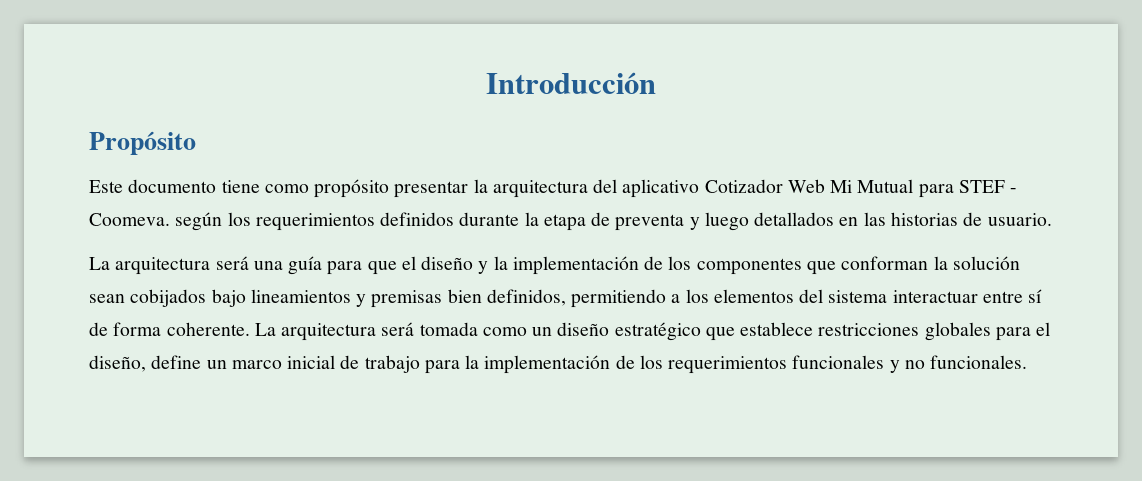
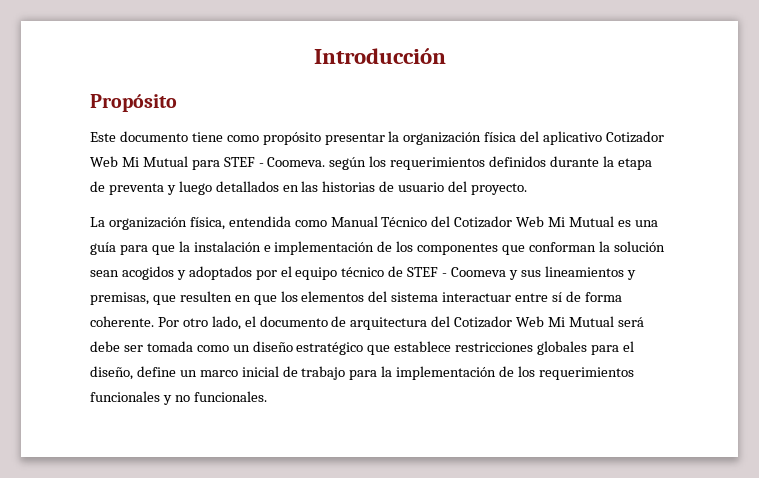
[492,180,588,198] arquitectura -> [403,132,517,145] organización física
[987,213,1052,226] [89,256,508,275] usuario. // La arquitectura será una guía para que el diseño y la -> [398,181,528,195] [90,216,658,230] [90,241,271,255] usuario del proyecto. // La organización física, entendida como Manual Técnico del Cotizador Web Mi Mutual es una guía para que la instalación e
[130,289,681,308] cobijados bajo lineamientos y premisas bien definidos, permitiendo a -> [121,266,636,280] [90,291,277,305] acogidos y adoptados por el equipo técnico de STEF - Coomeva y sus lineamientos y premisas, que resulten en que
[254,322,415,341] La arquitectura será -> [157,316,644,330] [90,341,143,352] Por otro lado, el documento de arquitectura del Cotizador Web Mi Mutual será debe ser

